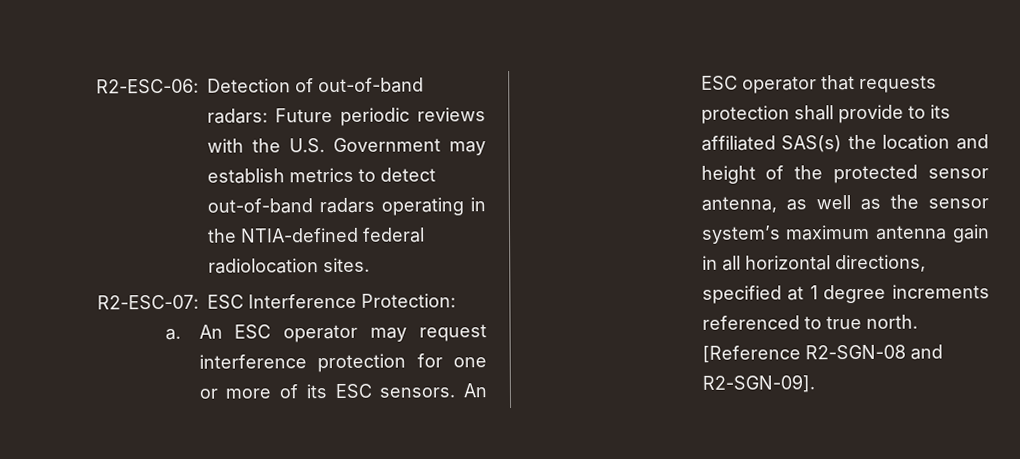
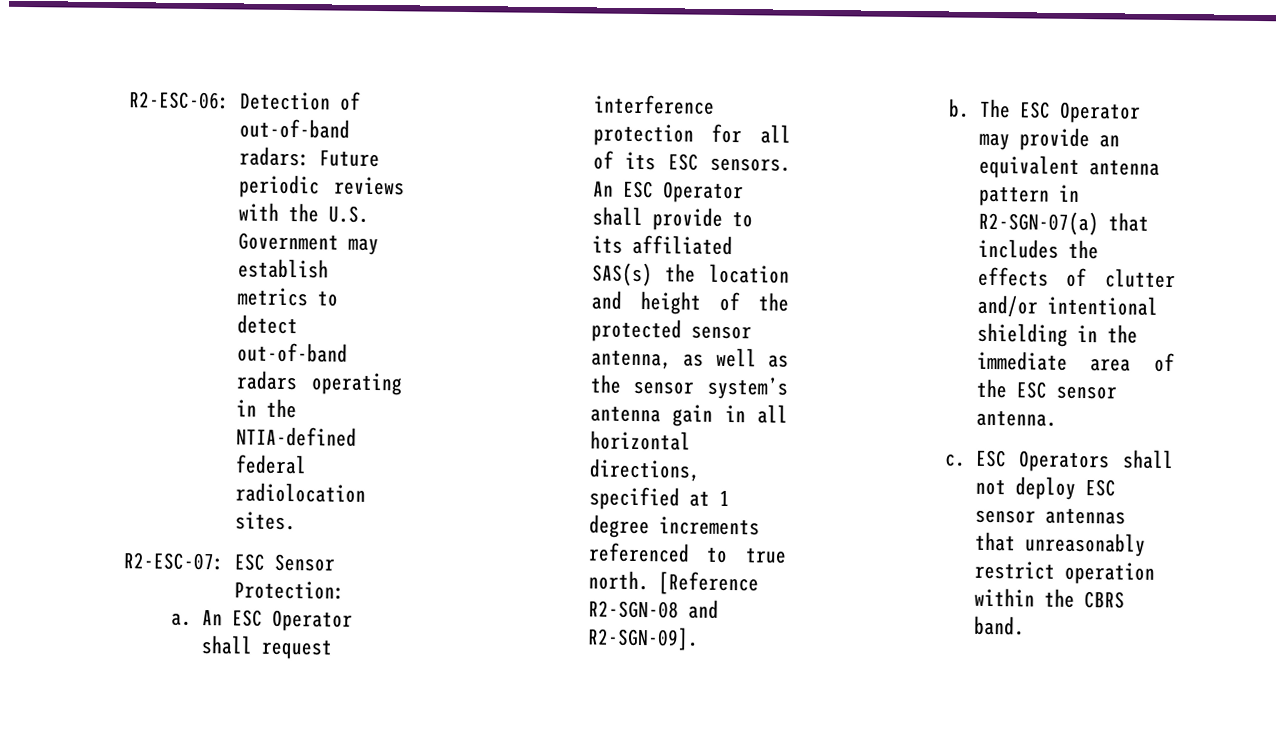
[247,293,357,309] Interference -> [273,553,335,572] Sensor
[283,324,408,343] operator may -> [271,609,353,632] [200,635,253,655] Operator shall
[453,357,487,368] [198,388,272,399] one or more -> [760,124,791,144] all
[741,75,937,94] [700,105,790,124] operator that requests protection -> [661,181,744,204] Operator
[785,224,871,241] maximum -> (789, 388) none
(815, 383) none -> [948,98,1141,124] [978,127,1120,152] [978,154,1160,179] [977,184,1080,207] [977,210,1149,236] [977,238,1099,260] [977,266,1176,289] [976,294,1158,318] [976,322,1138,347] [976,350,1175,373] [975,378,1117,400] [975,410,1057,427] [945,449,1174,473] [974,476,1116,500] [974,508,1126,525] [974,531,1146,557] [973,560,1155,585] [973,587,1125,609] [973,615,1025,636] // b. The ESC Operator may provide an equivalent antenna pattern in R2-SGN-07(a) that includes the effects of clutter and/or intentional shielding in the immediate area of the ESC sensor antenna. // c. ESC Operators shall not deploy ESC sensor antennas that unreasonably restrict operation within the CBRS band.

